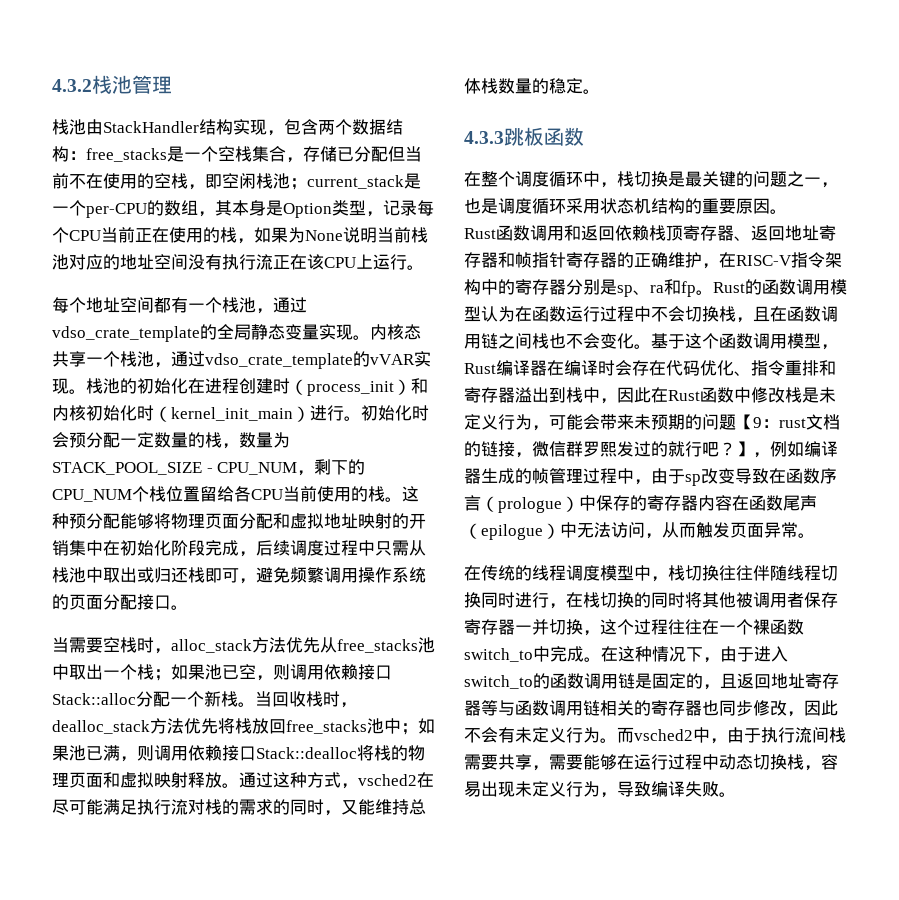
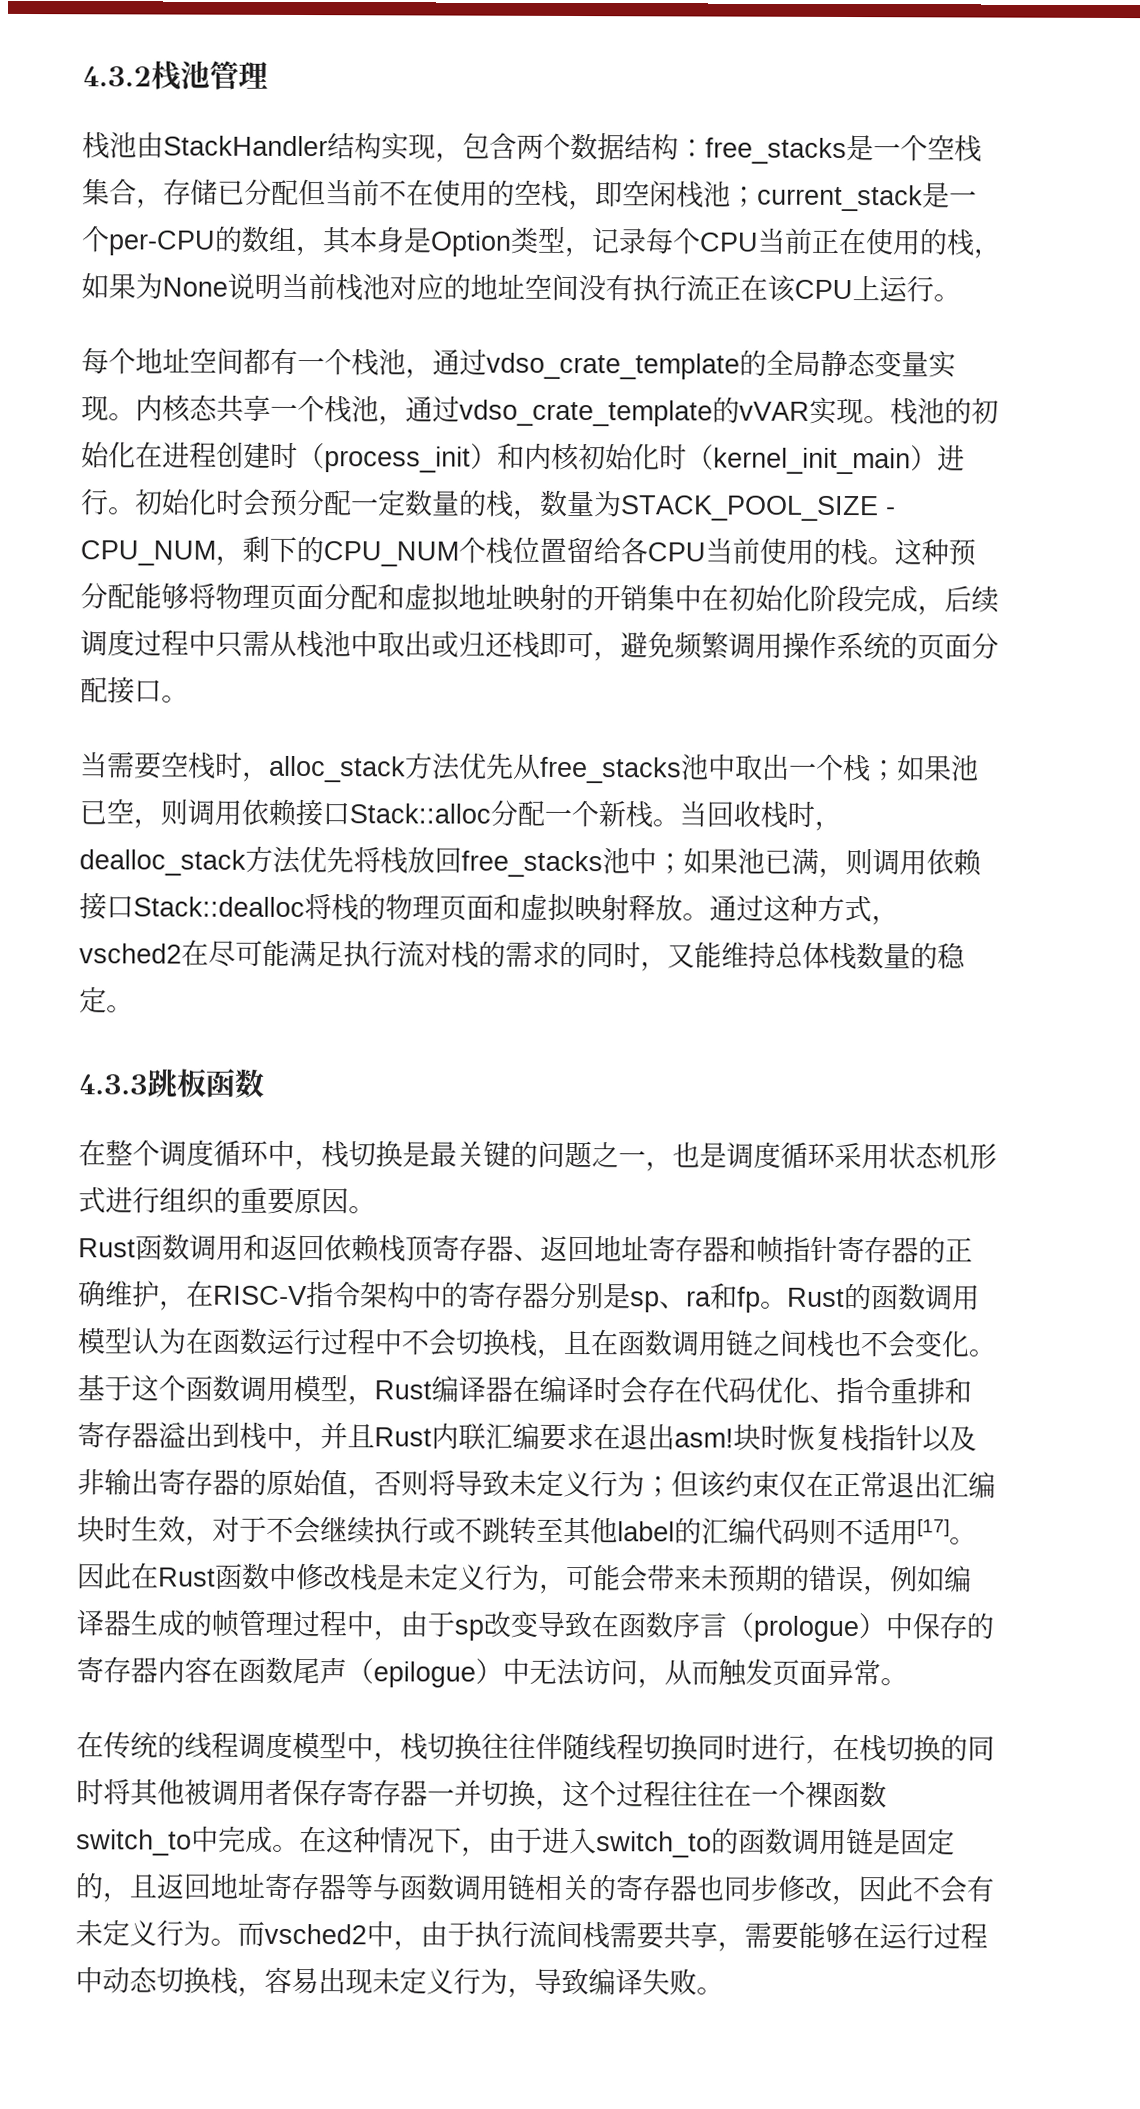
[651,198,685,214] 结构 -> [969,1143,997,1170] [78,1186,215,1215] 形式进行组织
(617, 401) none -> [320,1422,977,1453] [77,1468,996,1500] [77,1515,950,1546] [949,1537,977,1545] 并且Rust内联汇编要求在退出asm!块时恢复栈指针以及非输出寄存器的原始值，否则将导致未定义行为；但该约束仅在正常退出汇编块时生效，对于不会继续执行或不跳转至其他label的汇编代码则不适用[17]。
[702,414,840,430] [464,441,753,458] 问题【9：rust文档的链接，微信群罗熙发过的就行吧？】 -> [809,1564,864,1593] 错误

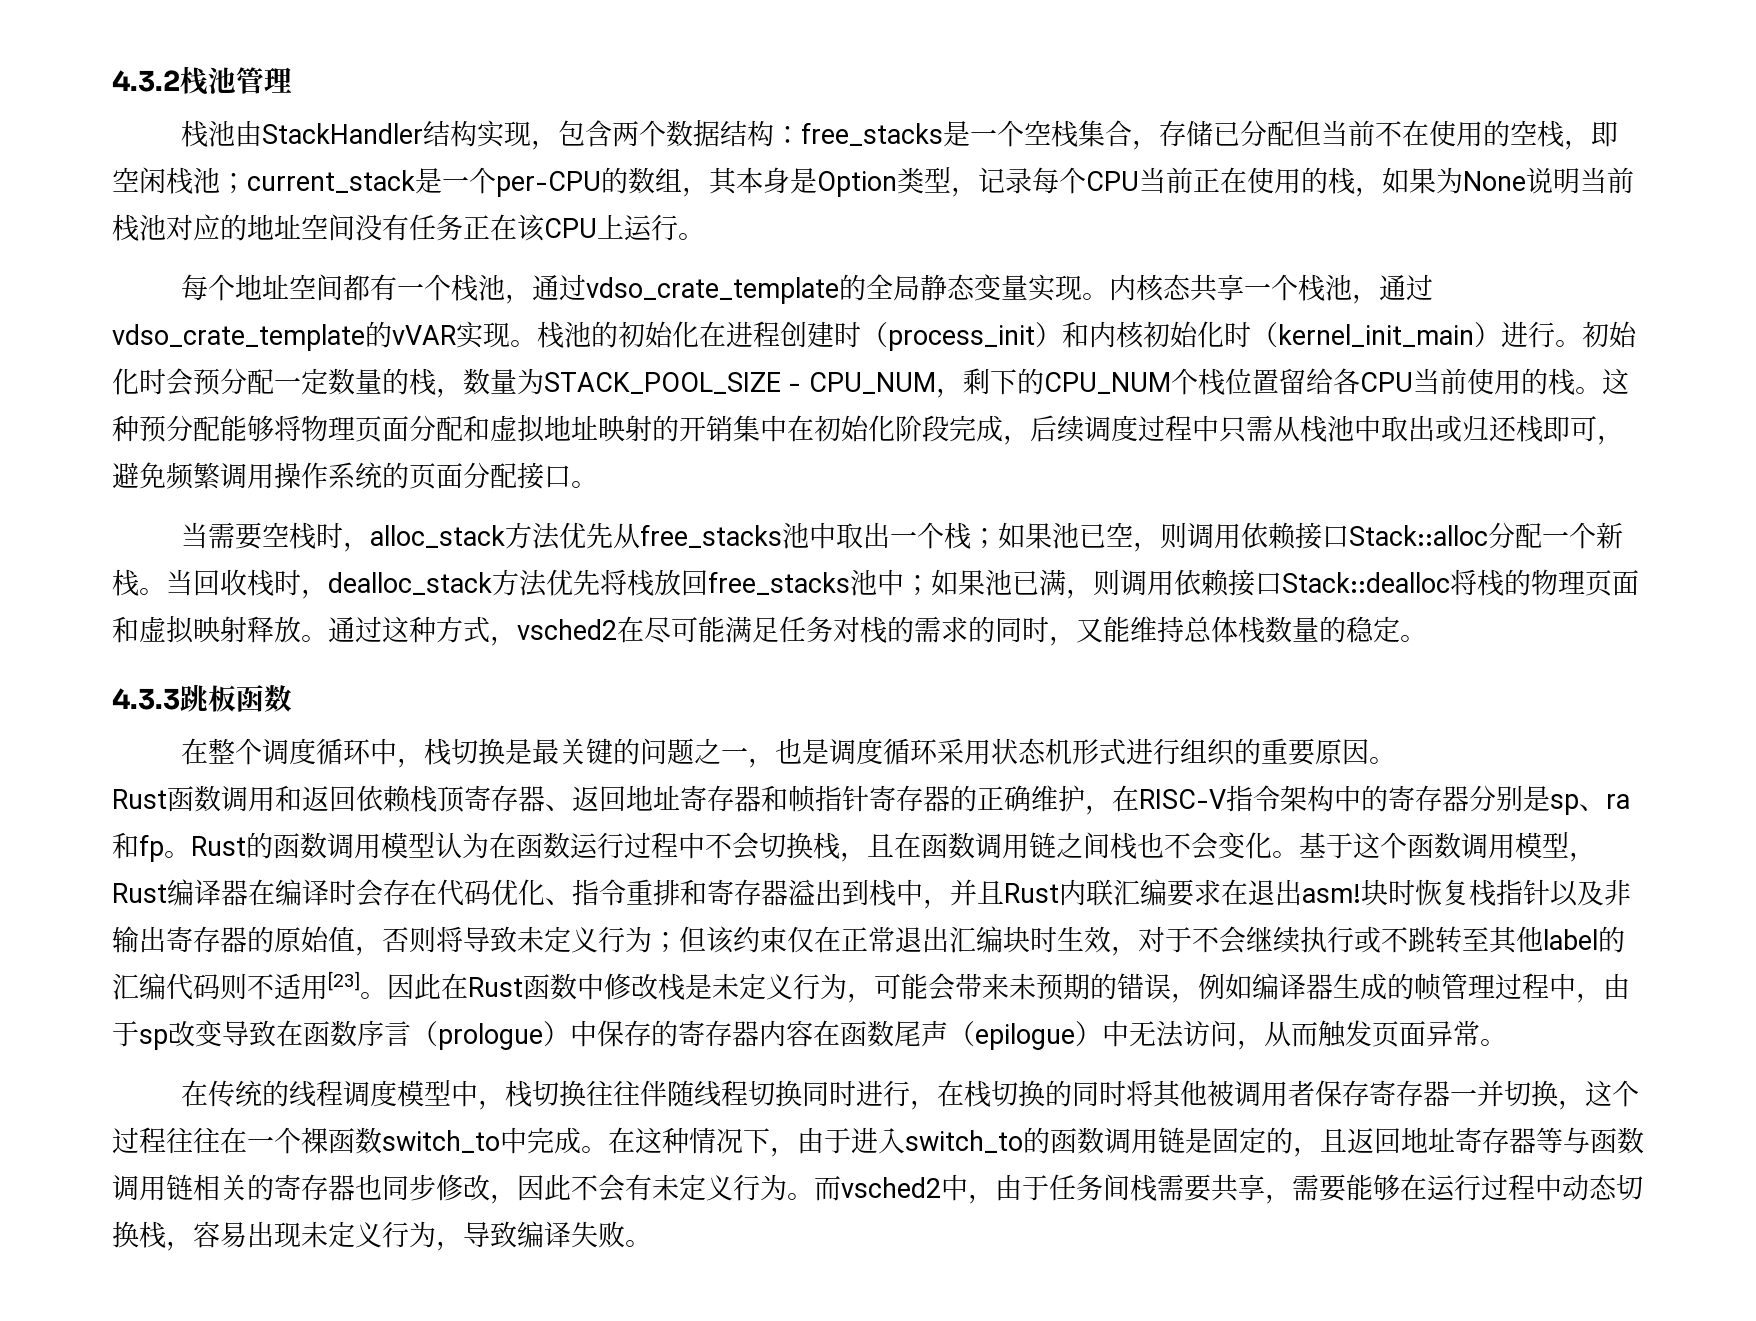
[632,274,714,302] 执行流 -> [409,214,463,241] 任务
[343,940,425,968] 执行流 -> [779,616,833,643] 任务
[917,1519,950,1537] [17] -> [328,971,360,991] [23]
[474,1920,556,1948] 执行流 -> [1049,1174,1103,1201] 任务

